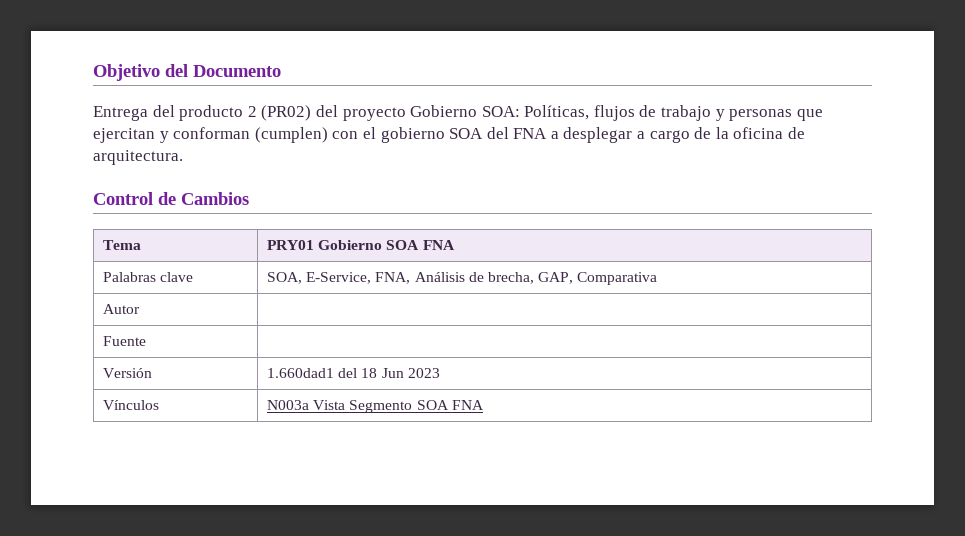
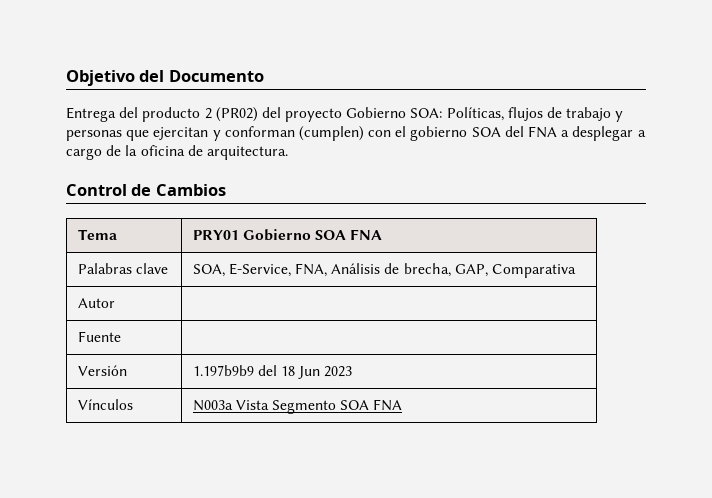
[267,368,335,378] 1.660dad1 -> [192,365,254,376] 1.197b9b9

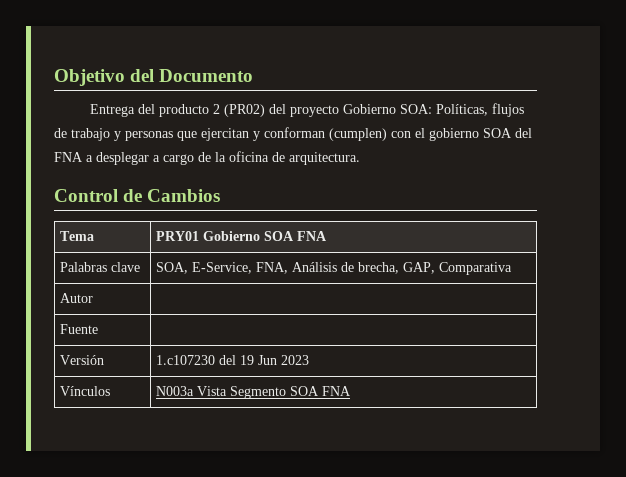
[192,365,296,376] 1.197b9b9 del 18 -> [155,355,254,365] 1.c107230 del 19

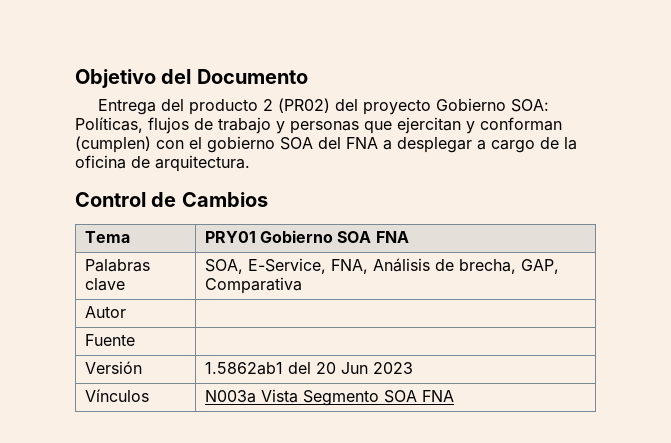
[155,355,254,365] 1.c107230 del 19 -> [204,362,336,375] 1.5862ab1 del 20

